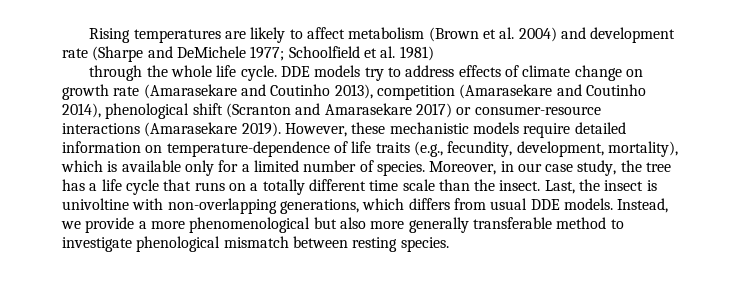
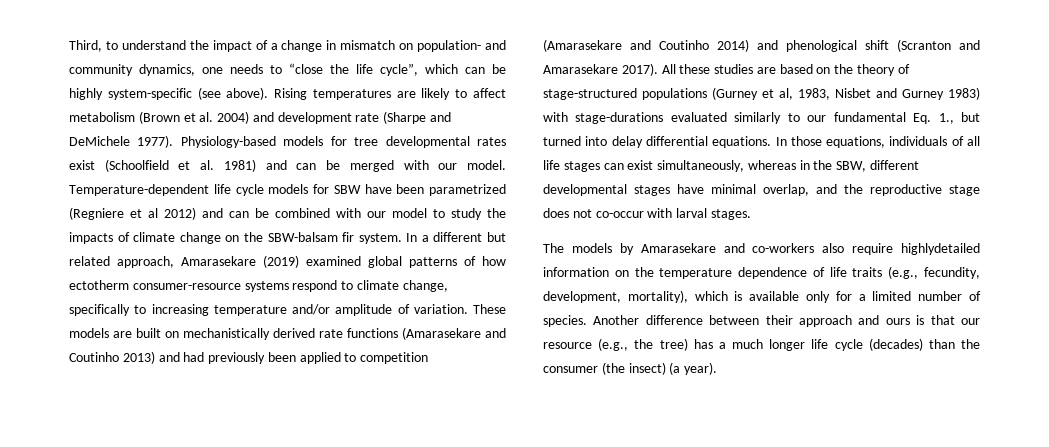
(89, 35) none -> [69,40,507,52] [69,63,506,76] [69,87,269,100] Third, to understand the impact of a change in mismatch on population- and community dynamics, one needs to “close the life cycle”, which can be highly system-specific (see above).
[250,46,434,61] [89,65,643,81] [62,84,373,100] 1977; Schoolfield et al. 1981) // through the whole life cycle. DDE models try to address effects of climate change on growth rate (Amarasekare and Coutinho 2013), -> [137,135,506,148] [69,159,507,172] [69,184,506,196] [69,207,506,220] [69,232,506,244] [69,255,506,268] [69,280,448,292] [69,304,506,316] [69,327,506,340] [69,351,357,364] 1977). Physiology-based models for tree developmental rates exist (Schoolfield et al. 1981) and can be merged with our model. Temperature-dependent life cycle models for SBW have been parametrized (Regniere et al 2012) and can be combined with our model to study the impacts of climate change on the SBW-balsam fir system. In a different but related approach, Amarasekare (2019) examined global patterns of how ectotherm consumer-resource systems respond to climate change, specifically to increasing temperature and/or amplitude of variation. These models are built on mechanistically derived rate functions (Amarasekare and Coutinho 2013) and had previously been applied to
[62,103,101,118] 2014), -> [717,39,778,52] 2014) and
[415,103,601,118] [62,122,626,138] [62,141,330,157] 2017) or consumer-resource interactions (Amarasekare 2019). However, these mechanistic models require detailed information on temperature-dependence -> [621,63,910,76] [543,87,980,100] [543,112,981,124] [543,136,980,148] [543,160,920,172] [543,184,980,196] [543,208,751,220] [543,243,980,255] [543,267,808,279] 2017). All these studies are based on the theory of stage-structured populations (Gurney et al, 1983, Nisbet and Gurney 1983) with stage-durations evaluated similarly to our fundamental Eq. 1., but turned into delay differential equations. In those equations, individuals of all life stages can exist simultaneously, whereas in the SBW, different developmental stages have minimal overlap, and the reproductive stage does not co-occur with larval stages. // The models by Amarasekare and co-workers also require highlydetailed information on the temperature dependence
[429,160,672,176] [62,179,657,195] [62,198,669,214] [61,217,624,233] [62,236,449,252] Moreover, in our case study, the tree has a life cycle that runs on a totally different time scale than the insect. Last, the insect is univoltine with non-overlapping generations, which differs from usual DDE models. Instead, we provide a more phenomenological but also more generally transferable method to investigate phenological mismatch between resting species. -> [593,315,980,327] [543,338,980,351] [543,362,718,375] Another difference between their approach and ours is that our resource (e.g., the tree) has a much longer life cycle (decades) than the consumer (the insect) (a year).

